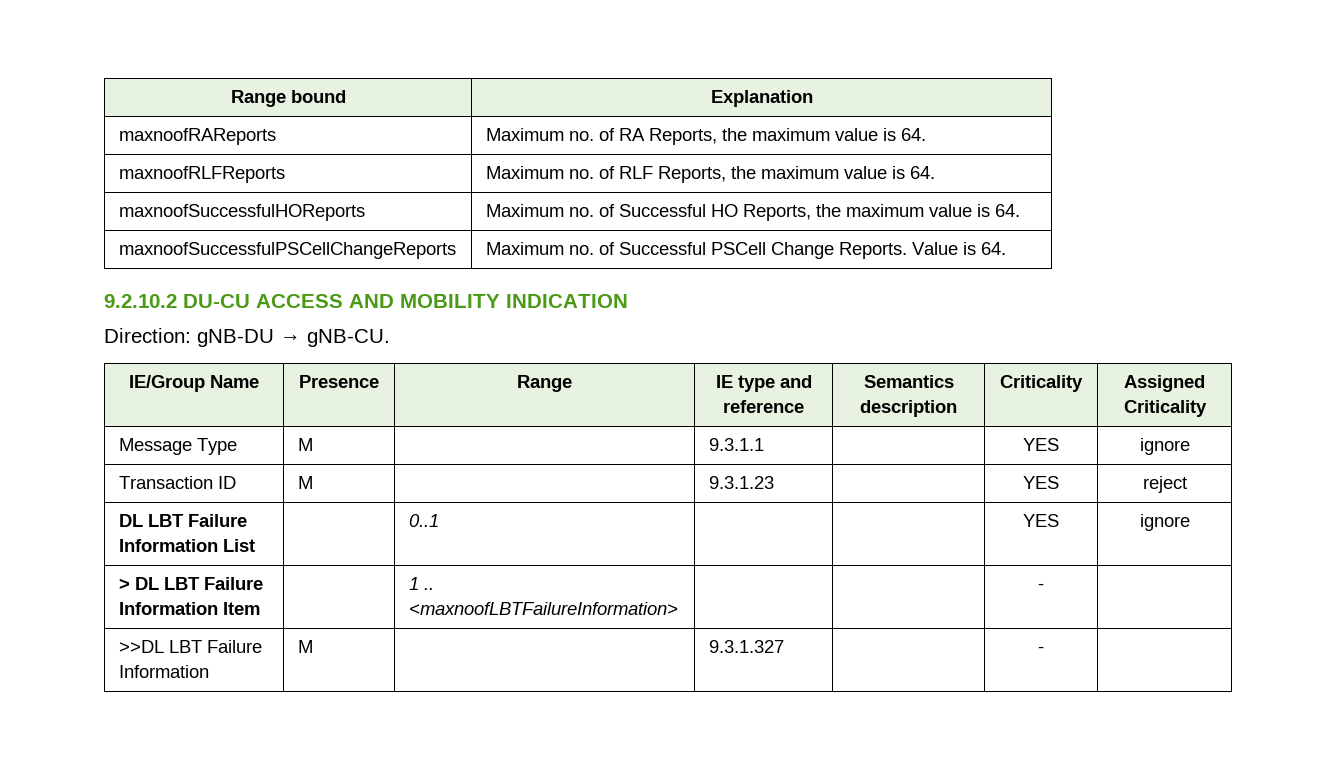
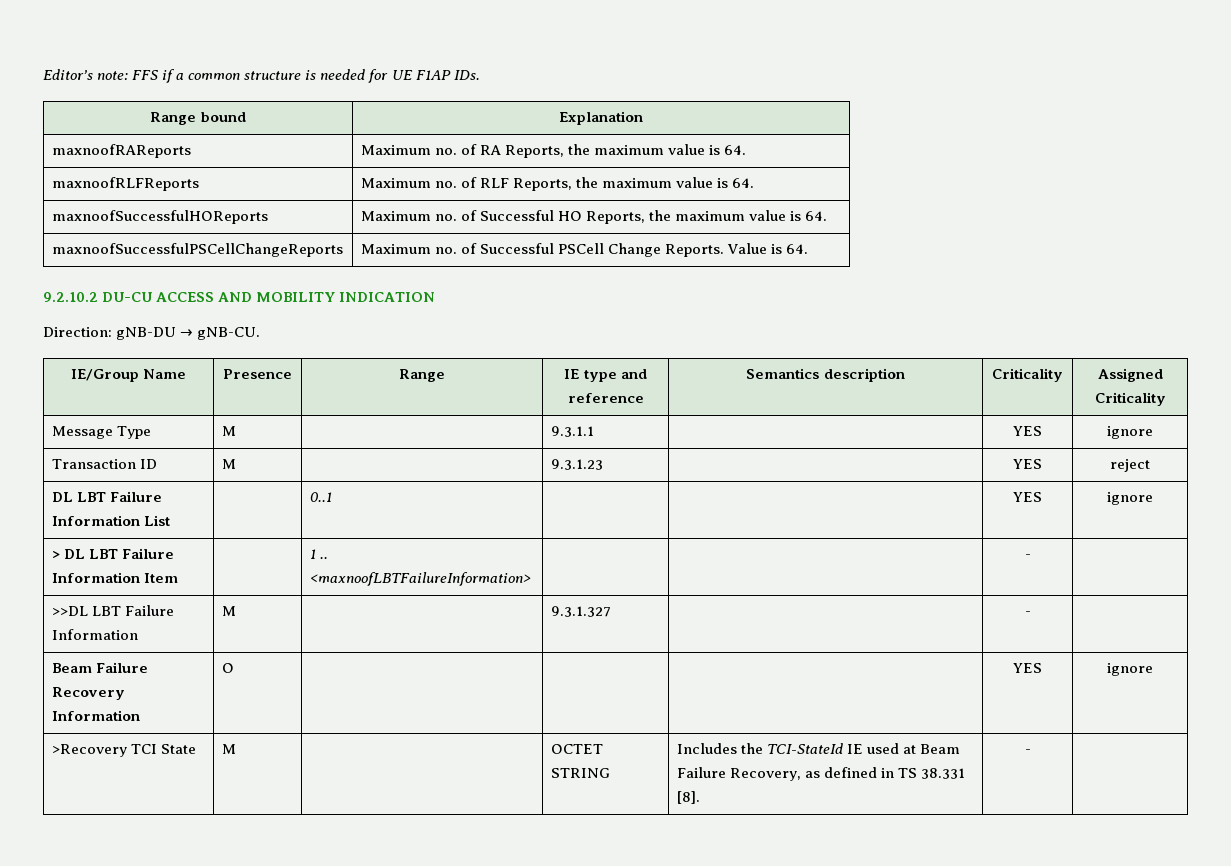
(230, 98) none -> [43,69,480,83] Editor’s note: FFS if a common structure is needed for UE F1AP IDs. //
(1044, 649) none -> [51,662,148,673] [51,687,125,700] [51,710,140,721] [221,663,234,673] [1013,663,1042,673] [1107,663,1153,676] [51,744,196,757] [221,744,236,754] [550,744,603,754] [550,768,610,778] [676,743,961,754] [676,767,966,781] [676,791,700,804] [1024,749,1031,754] // Beam Failure Recovery Information | O | | | | YES | ignore // >Recovery TCI State | M | | OCTET STRING | Includes the TCI-StateId IE used at Beam Failure Recovery, as defined in TS 38.331 [8]. | - |

